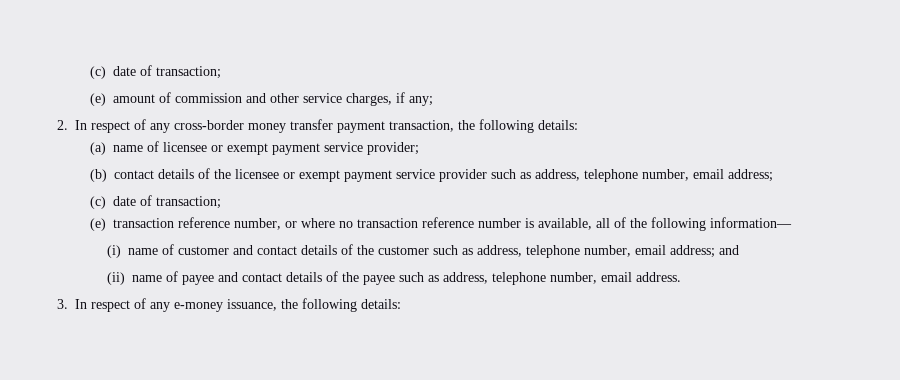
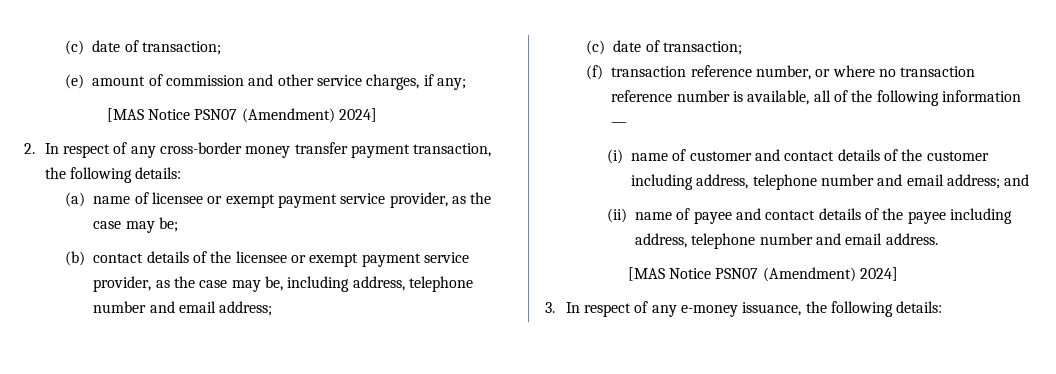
(434, 101) none -> [106,108,378,123] // [MAS Notice PSN07 (Amendment) 2024]
[367,142,420,155] provider; -> [389,192,492,208] [93,217,179,233] provider, as the case may be;
[439,169,690,182] provider such as address, telephone number, -> [93,276,473,292] [93,301,175,313] provider, as the case may be, including address, telephone number and
[90,218,107,231] (e) -> [586,65,604,80] (f)
[710,217,793,228] information— -> [941,90,1021,102] [611,122,628,127] information —
[432,245,631,258] such as address, telephone number, -> [631,174,903,190] including address, telephone number and
[398,272,681,285] such as address, telephone number, email address. -> [949,208,1012,224] [635,233,938,249] [627,267,899,282] including address, telephone number and email address. // [MAS Notice PSN07 (Amendment) 2024]

